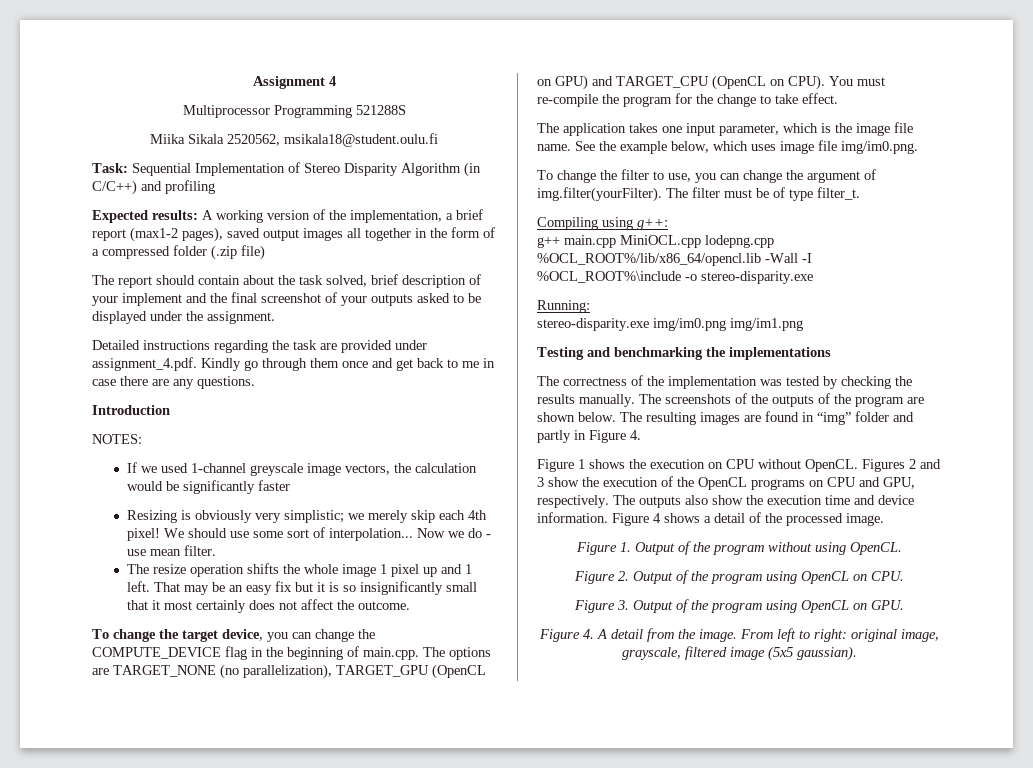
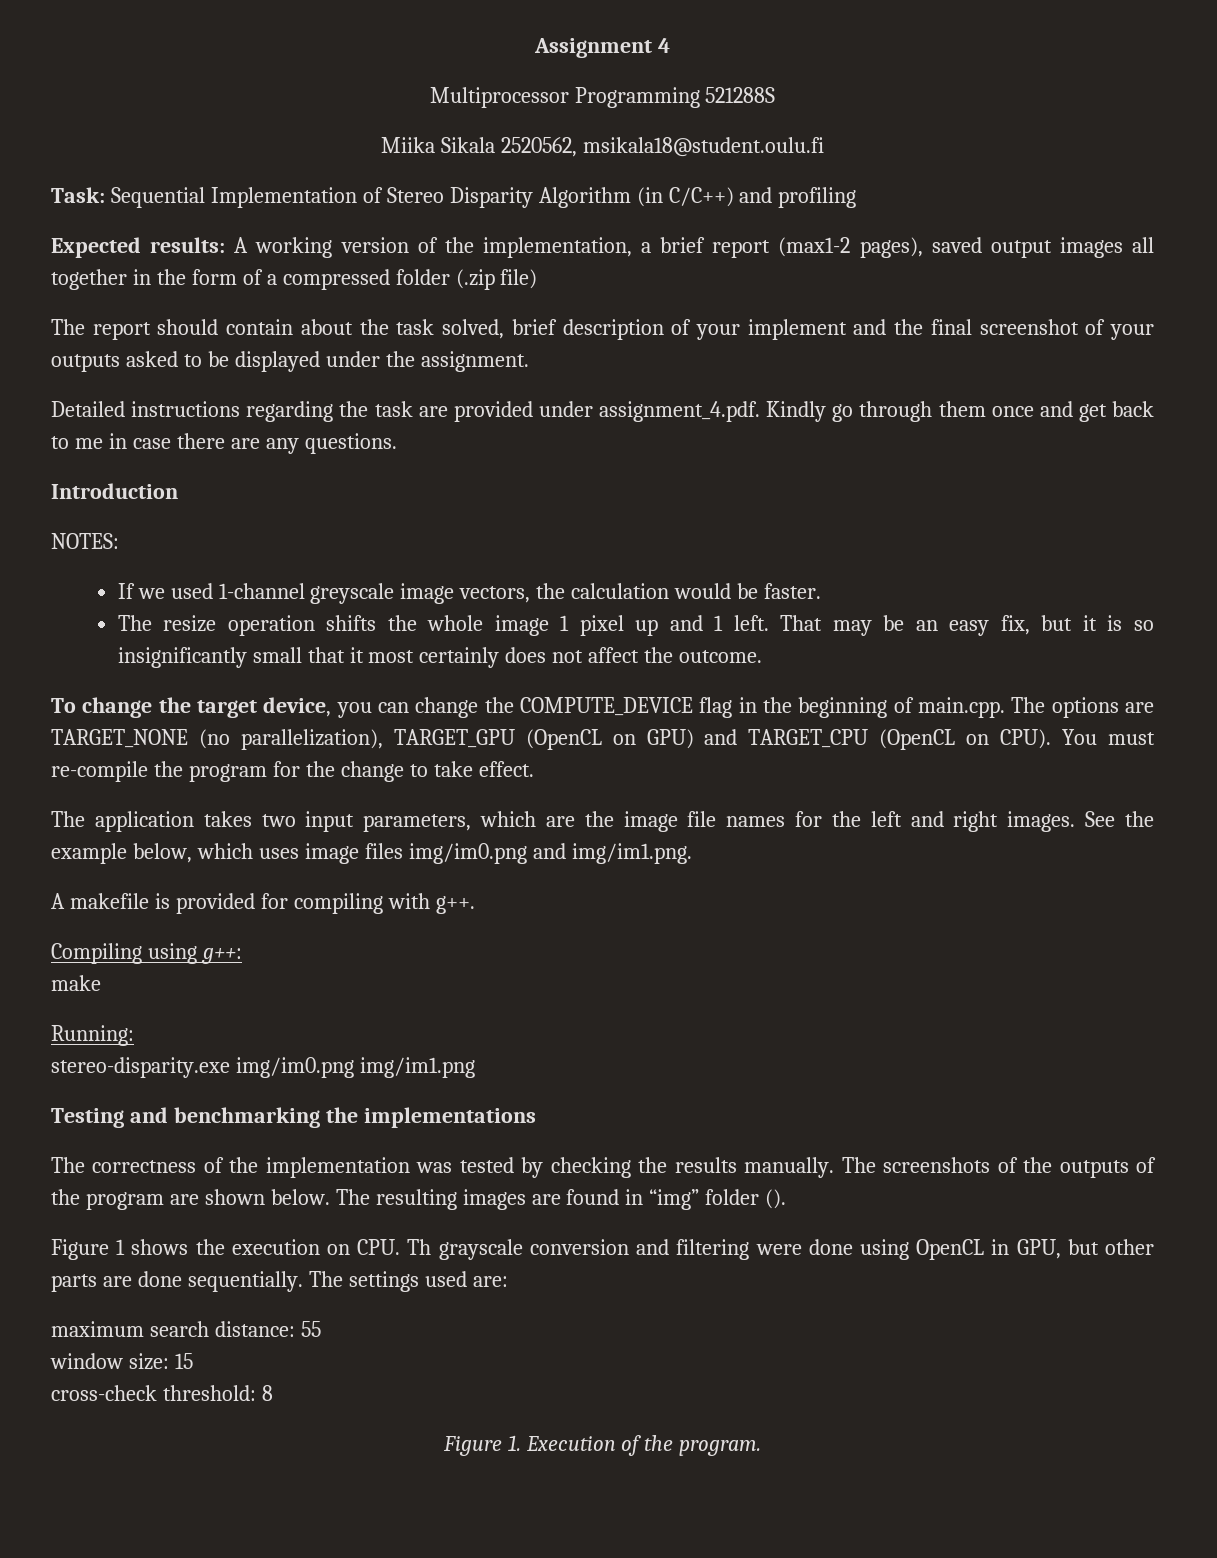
[183,480,291,494] [127,510,488,523] [127,527,492,541] [127,545,217,556] significantly faster // Resizing is obviously very simplistic; we merely skip each 4th pixel! We should use some sort of interpolation... Now we do - use mean filter. -> [764,583,822,599] faster.
[275,581,293,592] fix -> [1000,615,1030,635] fix,
[662,122,913,136] [537,144,571,151] one input parameter, which is the image file name. -> [261,811,1076,832] two input parameters, which are the image file names for the left and right images.
[818,140,918,154] [537,169,876,183] [537,187,860,202] [537,217,668,230] [537,235,774,248] [537,253,812,266] [537,271,813,284] file img/im0.png. // To change the filter to use, you can change the argument of img.filter(yourFilter). The filter must be of type filter_t. // Compiling using g++: // g++ main.cpp MiniOCL.cpp lodepng.cpp %OCL_ROOT%/lib/x86_64/opencl.lib -Wall -I %OCL_ROOT%\include -o stereo-disparity.exe -> [364,843,692,864] [51,893,475,914] [51,943,242,964] [51,975,101,991] files img/im0.png and img/im1.png. // A makefile is provided for compiling with g++. // Compiling using g++: // make
[893,412,914,422] [537,430,641,443] and partly in Figure 4. -> [765,1189,787,1209] ().
[726,459,941,472] [537,476,915,490] [537,495,914,508] [537,512,884,526] CPU without OpenCL. Figures 2 and 3 show the execution of the OpenCL programs on CPU and GPU, respectively. The outputs also show the execution time and device information. Figure 4 shows a detail of the processed image. -> [357,1239,1154,1260] [51,1271,508,1292] [51,1321,321,1337] [50,1353,193,1370] [51,1385,273,1401] CPU. Th grayscale conversion and filtering were done using OpenCL in GPU, but other parts are done sequentially. The settings used are: // maximum search distance: 55 // window size: 15 // cross-check threshold: 8
[634,541,902,555] [573,570,904,584] [573,599,904,613] [538,628,939,642] [621,646,857,661] Output of the program without using OpenCL. // Figure 2. Output of the program using OpenCL on CPU. // Figure 3. Output of the program using OpenCL on GPU. // Figure 4. A detail from the image. From left to right: original image, grayscale, filtered image (5x5 gaussian). -> [525,1435,762,1456] Execution of the program.

